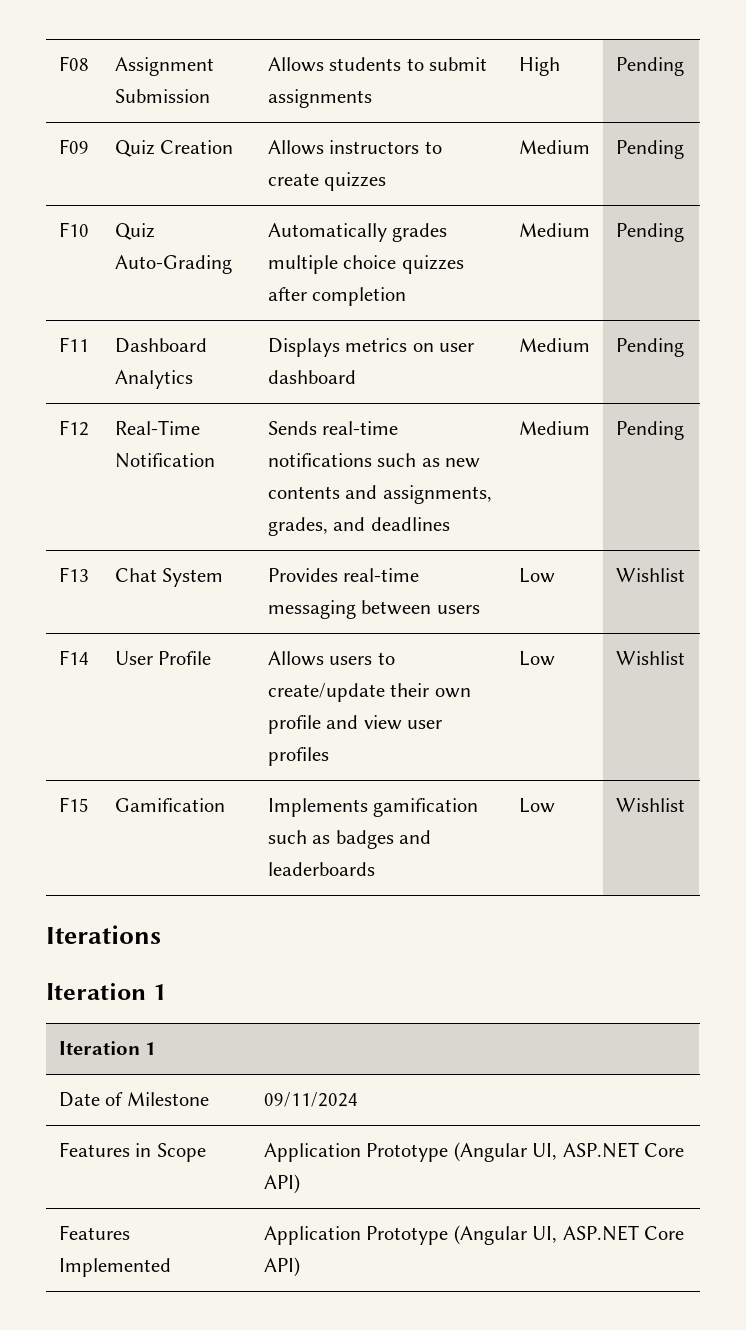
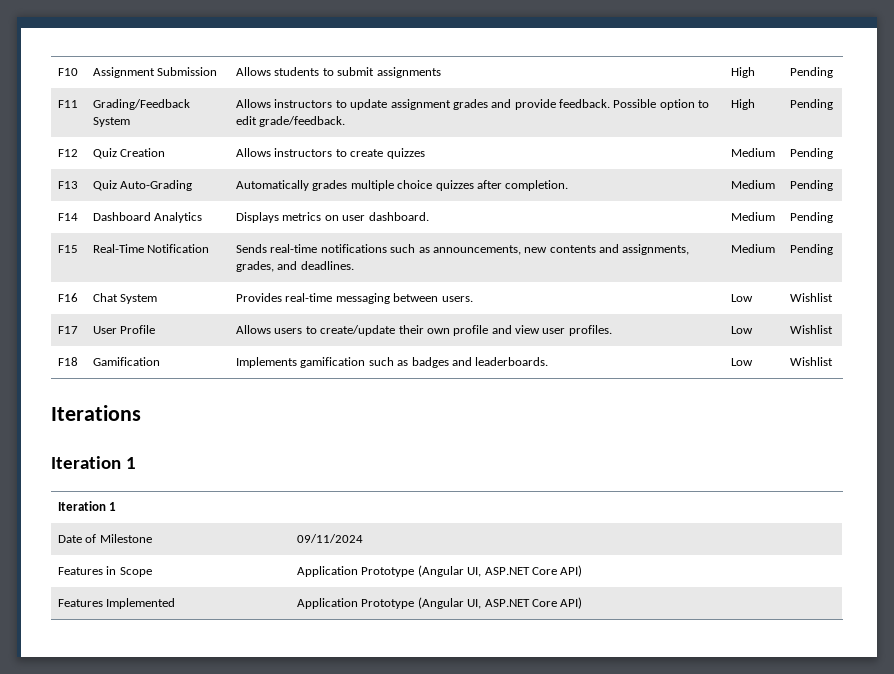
[58,56,89,71] F08 -> [58,68,79,76] F10
[58,139,89,154] F09 -> [58,100,79,108] [93,99,191,110] [93,117,131,127] [236,99,710,110] [236,116,346,127] [731,99,756,110] [790,99,834,110] [58,149,79,157] F11 | Grading/Feedback System | Allows instructors to update assignment grades and provide feedback. Possible option to edit grade/feedback. | High | Pending // F12
[58,222,89,237] F10 -> [58,181,79,189] F13
[312,287,407,306] [518,223,590,237] [615,223,684,242] [58,337,89,352] completion | Medium | Pending // F11 -> [505,180,569,191] [731,180,776,189] [790,180,834,191] [58,213,79,221] completion. | Medium | Pending // F14
[267,370,356,384] [518,338,590,352] [615,338,684,357] [58,420,89,436] dashboard | Medium | Pending // F12 -> [368,212,429,221] [731,212,776,221] [790,212,834,223] [58,245,79,253] dashboard. | Medium | Pending // F15
(440, 462) none -> [432,245,521,255] announcements,
[370,517,450,531] [518,421,590,435] [615,421,684,440] [58,567,89,582] deadlines | Medium | Pending // F13 -> [300,261,354,270] [731,244,776,253] [790,244,834,255] [58,293,79,302] deadlines. | Medium | Pending // F16
[436,605,480,614] [518,568,555,583] [615,568,685,582] [58,650,89,665] users | Low | Wishlist // F14 -> [441,296,473,302] [731,294,754,302] [790,293,834,302] [58,326,79,334] users. | Low | Wishlist // F17
[267,747,329,766] [518,651,555,666] [615,651,685,665] [58,797,89,812] profiles | Low | Wishlist // F15 -> [568,325,612,336] [731,326,754,334] [790,325,834,334] [58,357,79,366] profiles. | Low | Wishlist // F18
[267,862,375,876] leaderboards -> [475,357,549,366] leaderboards.

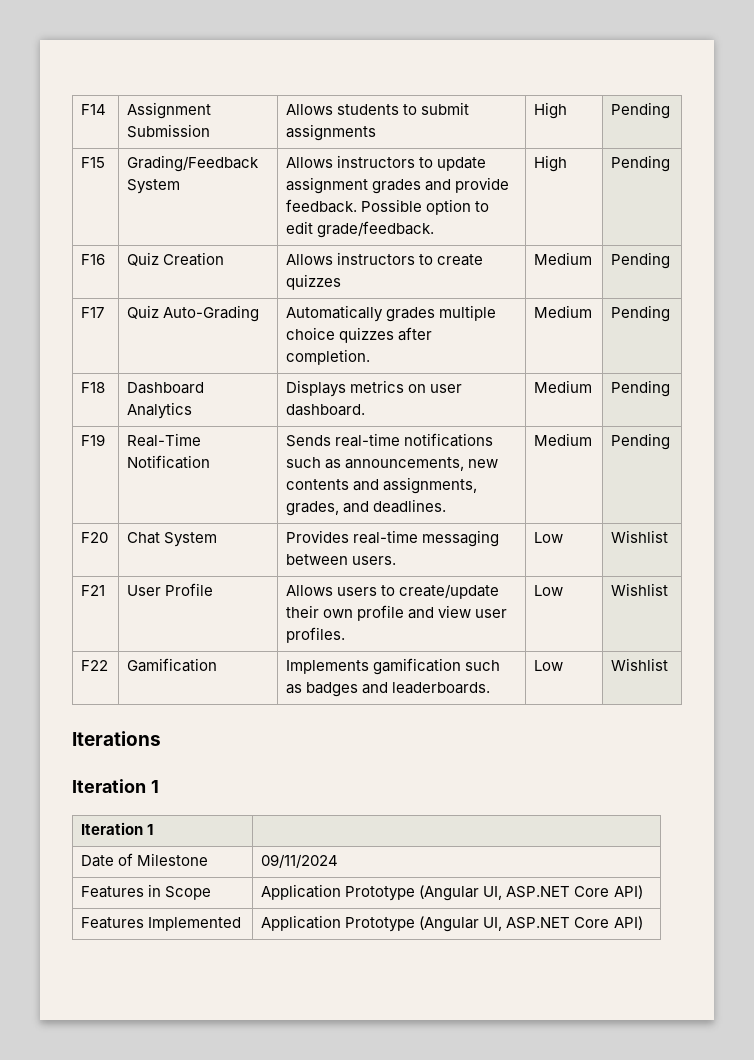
[58,68,79,76] F10 -> [81,104,107,115] F14
[58,100,79,108] F11 -> [81,157,106,168] F15
[58,149,79,157] F12 -> [81,254,106,265] F16
[58,181,79,189] F13 -> [81,307,105,318] F17
[58,213,79,221] F14 -> [81,382,106,393] F18
[58,245,79,253] F15 -> [81,434,106,446] F19
[58,293,79,302] F16 -> [81,532,109,543] F20
[58,326,79,334] F17 -> [81,585,106,596] F21
[58,357,79,366] F18 -> [81,660,109,671] F22

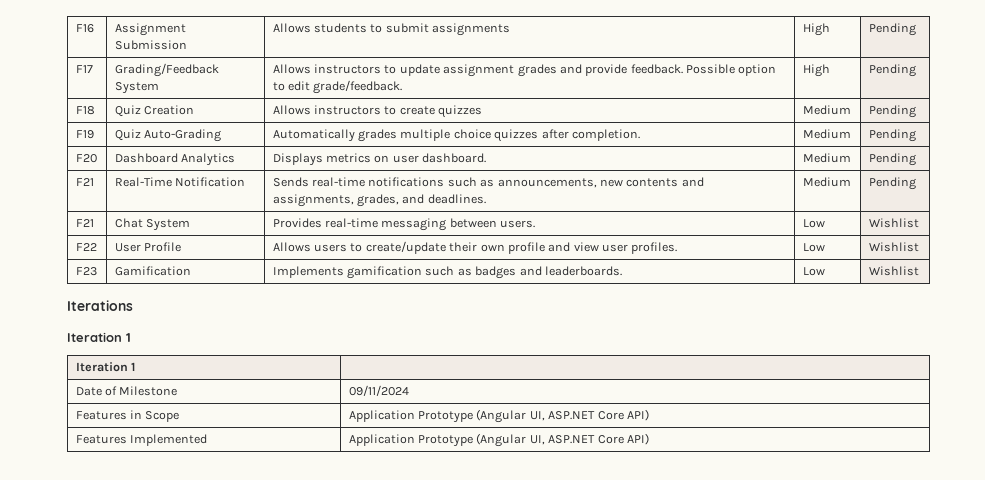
[81,104,107,115] F14 -> [75,24,94,33] F16
[81,157,106,168] F15 -> [75,65,93,73] F17
[81,254,106,265] F16 -> [75,106,95,115] F18
[81,307,105,318] F17 -> [75,130,94,139] F19
[81,382,106,393] F18 -> [75,154,97,163] F20
[81,434,106,446] F19 -> [75,178,94,186] F21
[81,532,109,543] F20 -> [75,219,94,227] F21
[81,585,106,596] F21 -> [75,243,97,251] F22
[81,660,109,671] F22 -> [75,267,97,276] F23

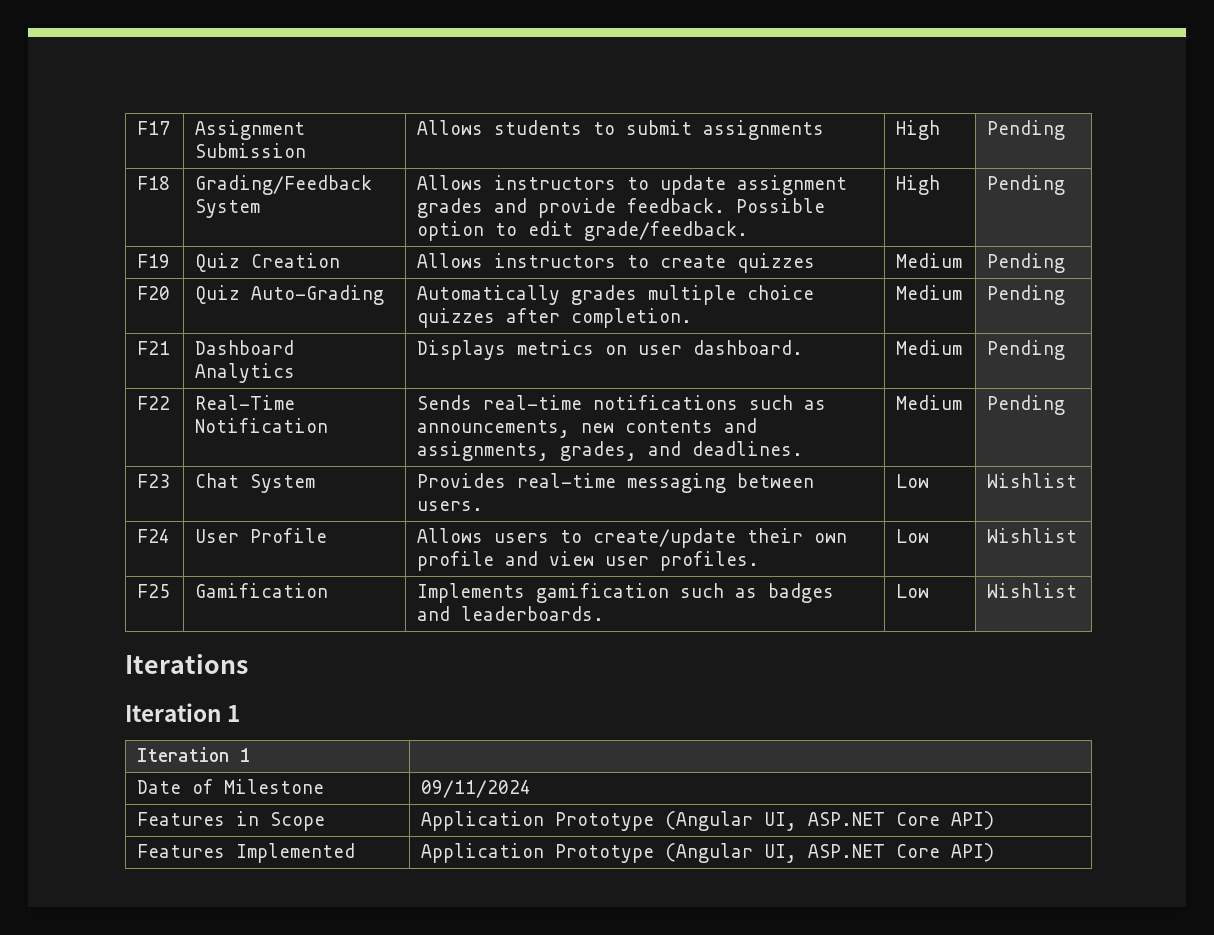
[75,24,94,33] F16 -> [137,121,171,135] F17
[75,65,93,73] F17 -> [137,176,171,190] F18
[75,106,95,115] F18 -> [137,254,171,268] F19
[75,130,94,139] F19 -> [137,286,171,300] F20
[75,154,97,163] F20 -> [137,341,171,355] F21
[75,178,94,186] F21 -> [137,396,171,410] F22
[75,219,94,227] F21 -> [137,474,171,488] F23
[75,243,97,251] F22 -> [137,529,171,543] F24
[75,267,97,276] F23 -> [137,584,171,598] F25

